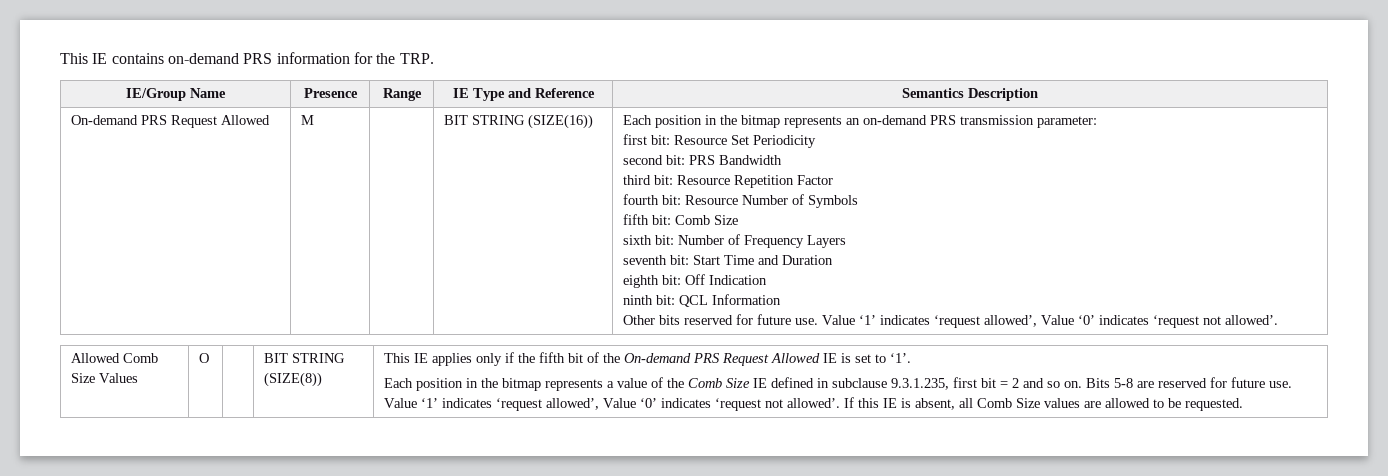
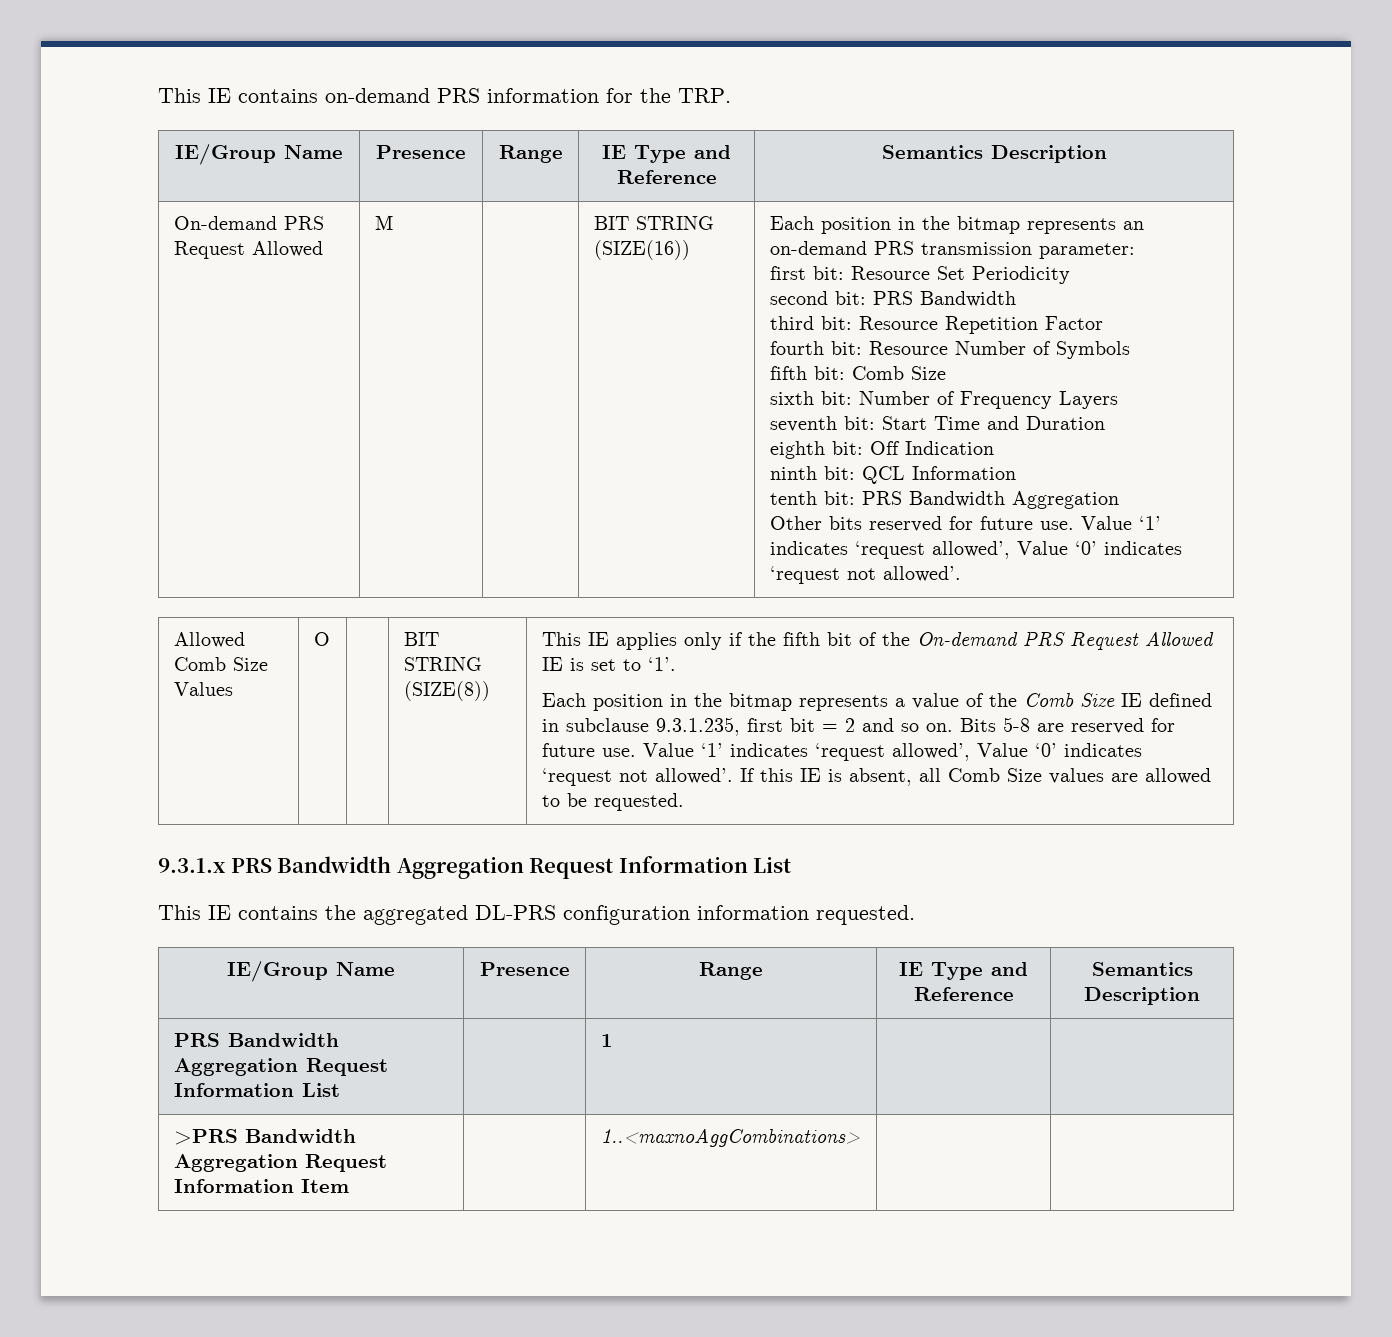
(782, 299) none -> [769,491,1119,509] // tenth bit: PRS Bandwidth Aggregation
(1244, 404) none -> [158,856,792,879] [158,905,915,925] [227,961,395,982] [479,962,570,976] [699,962,763,980] [899,962,1028,980] [913,987,1014,1001] [1091,962,1193,976] [1084,987,1200,1005] [173,1033,339,1047] [173,1058,388,1076] [173,1083,340,1097] [600,1034,613,1047] [173,1129,356,1145] [173,1154,387,1172] [173,1179,349,1193] [600,1128,860,1147] // 9.3.1.x PRS Bandwidth Aggregation Request Information List // This IE contains the aggregated DL-PRS configuration information requested. // IE/Group Name | Presence | Range | IE Type and Reference | Semantics Description // PRS Bandwidth Aggregation Request Information List | | 1 | | // >PRS Bandwidth Aggregation Request Information Item | | 1..<maxnoAggCombinations> | |

